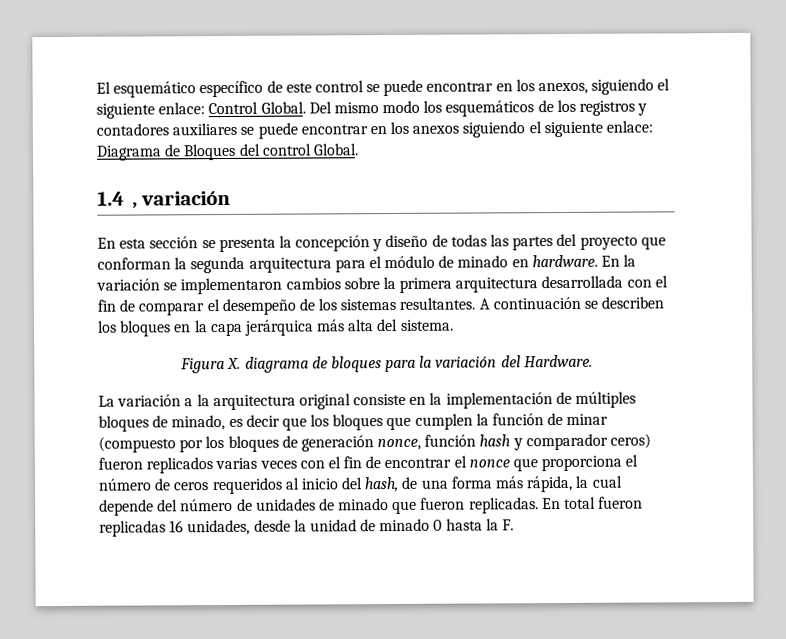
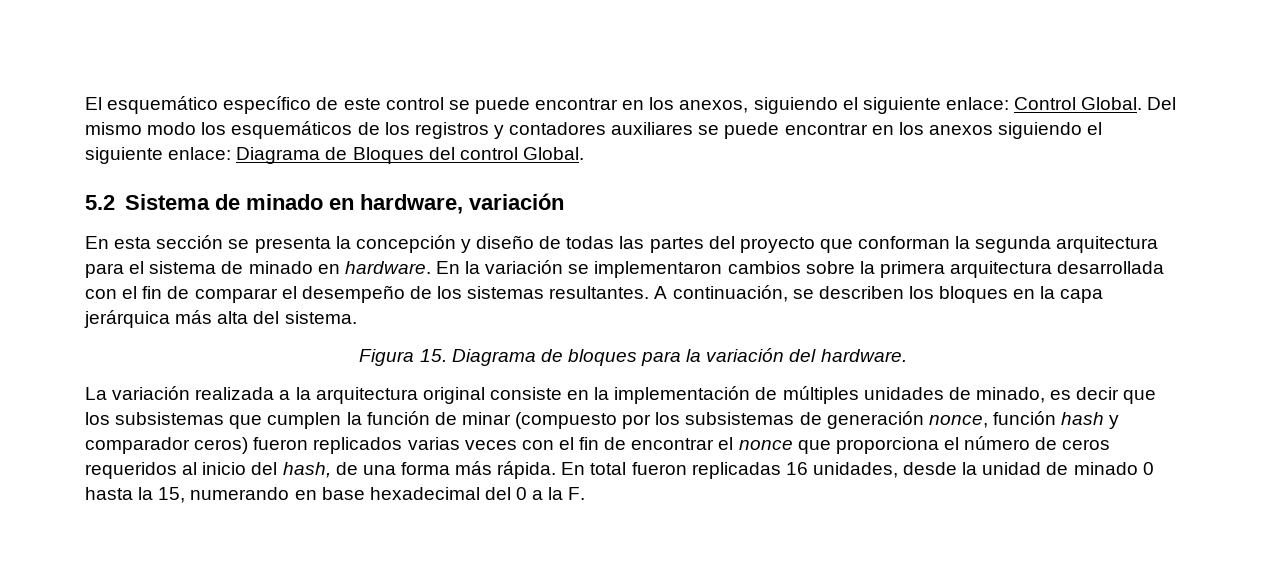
[97,191,138,209] 1.4 , -> [85,194,463,214] 5.2 Sistema de minado en hardware,
[384,255,436,269] módulo -> [149,261,217,274] sistema
[492,296,581,310] continuación -> [672,285,788,302] continuación,
[227,356,309,373] X. diagrama -> [419,349,536,366] 15. Diagrama
[523,354,593,368] Hardware. -> [820,349,907,362] hardware.
(182, 400) none -> [195,387,275,400] realizada
[98,415,149,432] bloques -> [863,387,944,400] unidades
[332,414,384,431] bloques -> [115,412,225,425] subsistemas
[227,435,279,452] bloques -> [685,412,795,425] subsistemas
[526,475,623,493] [99,497,539,516] rápida, la cual depende del número de unidades de minado que fueron replicadas. -> [497,461,557,479] rápida.
(499, 524) none -> [158,487,564,503] 15, numerando en base hexadecimal del 0 a la

